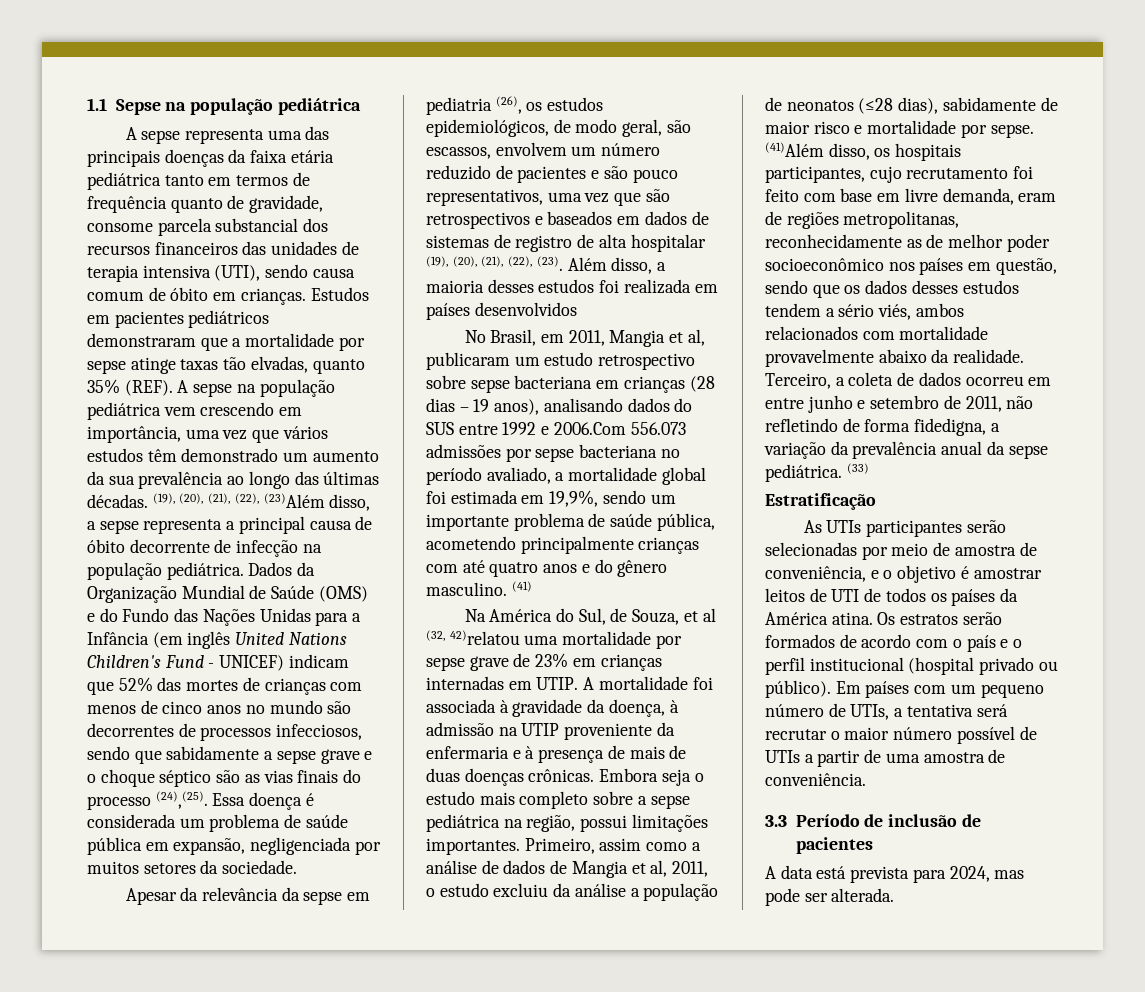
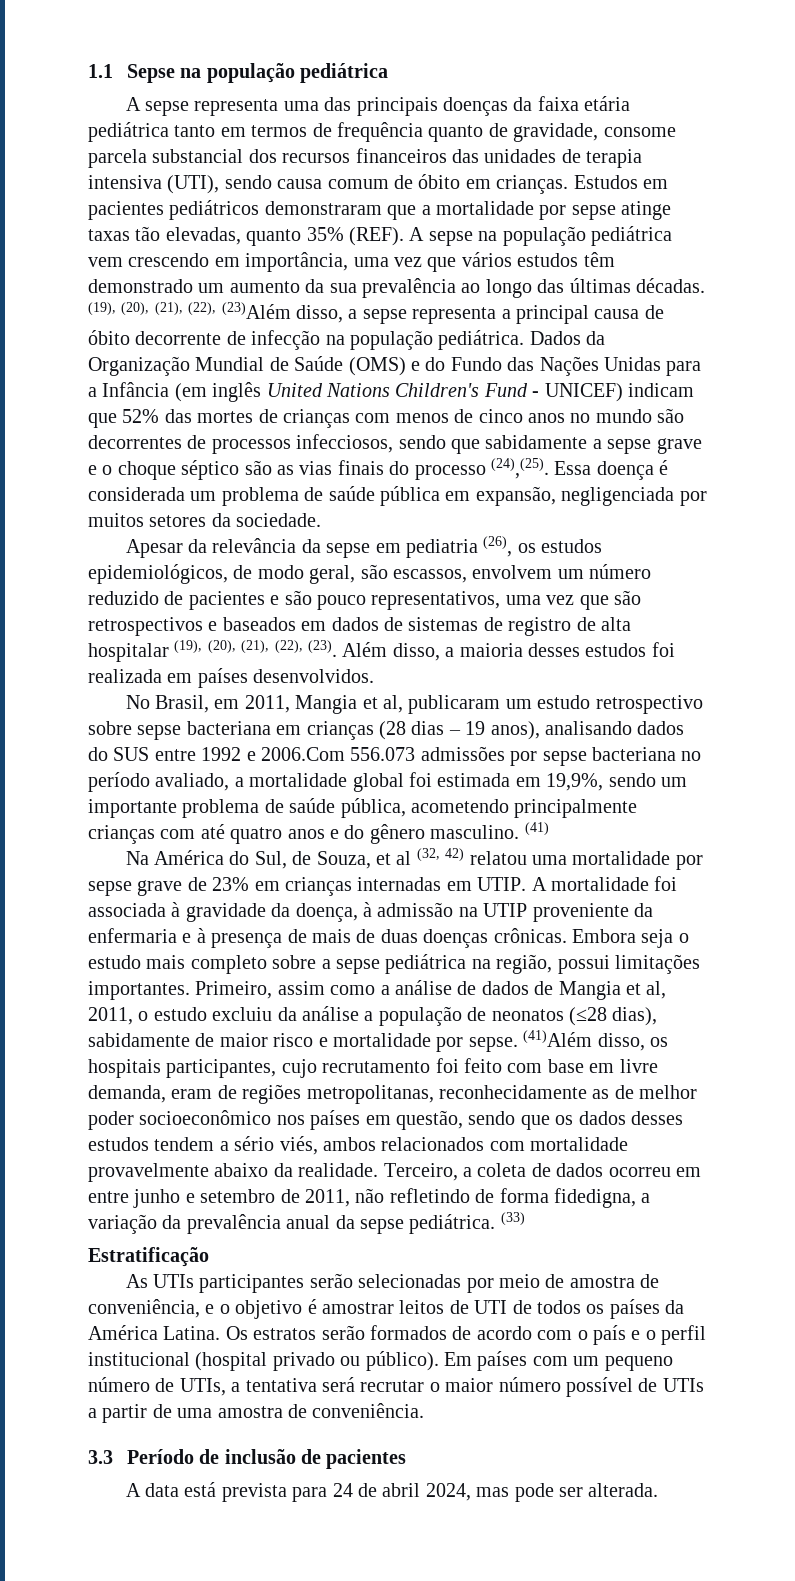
[250,356,308,373] elvadas, -> [165,227,241,245] elevadas,
[474,302,577,316] desenvolvidos -> [253,669,375,683] desenvolvidos.
[449,630,520,645] 42)relatou -> [445,848,527,865] 42) relatou
[831,612,873,625] atina. -> [163,1326,221,1340] Latina.
(946, 876) none -> [332,1483,421,1497] 24 de abril

